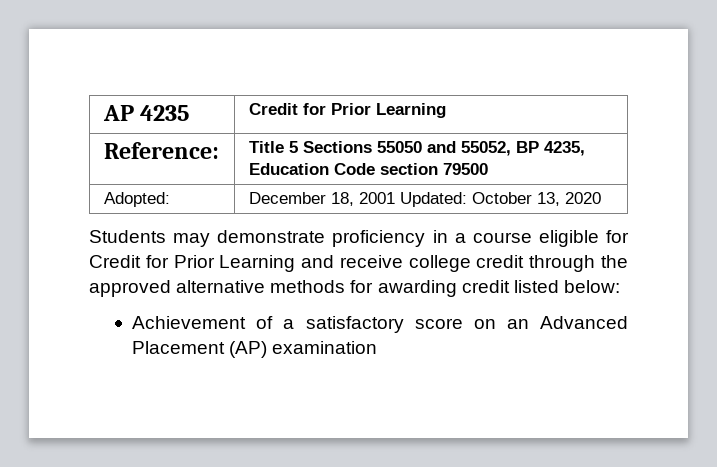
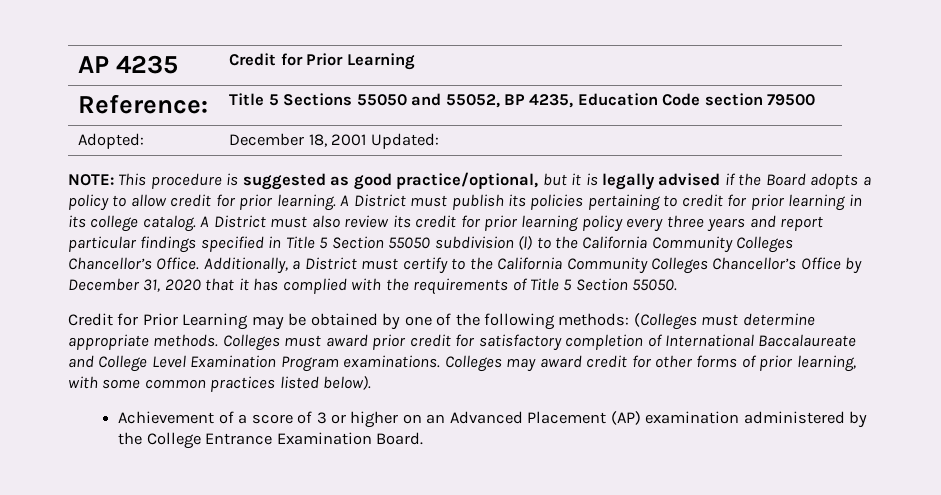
[471,192,601,206] [89,230,629,247] [89,255,628,272] [89,280,620,297] [132,316,463,333] October 13, 2020 // Students may demonstrate proficiency in a course eligible for Credit for Prior Learning and receive college credit through the approved alternative methods for awarding credit listed below: // Achievement of a satisfactory score -> [68,172,871,190] [68,194,862,211] [68,215,824,232] [68,235,794,253] [68,257,863,274] [68,278,678,295] [68,313,815,330] [68,334,857,351] [68,355,856,372] [68,375,372,392] [118,411,399,428] // NOTE: This procedure is suggested as good practice/optional, but it is legally advised if the Board adopts a policy to allow credit for prior learning. A District must publish its policies pertaining to credit for prior learning in its college catalog. A District must also review its credit for prior learning policy every three years and report particular findings specified in Title 5 Section 55050 subdivision (l) to the California Community Colleges Chancellor’s Office. Additionally, a District must certify to the California Community Colleges Chancellor’s Office by December 31, 2020 that it has complied with the requirements of Title 5 Section 55050. // Credit for Prior Learning may be obtained by one of the following methods: (Colleges must determine appropriate methods. Colleges must award prior credit for satisfactory completion of International Baccalaureate and College Level Examination Program examinations. Colleges may award credit for other forms of prior learning, with some common practices listed below). // Achievement of a score of 3 or higher
(378, 347) none -> [743,411,868,428] [118,432,424,449] administered by the College Entrance Examination Board.

